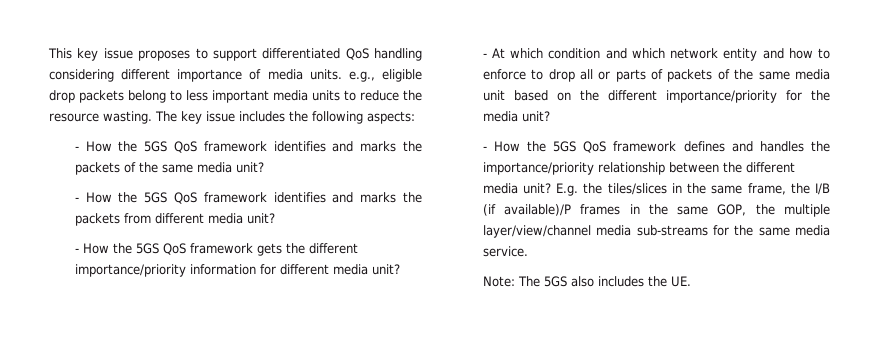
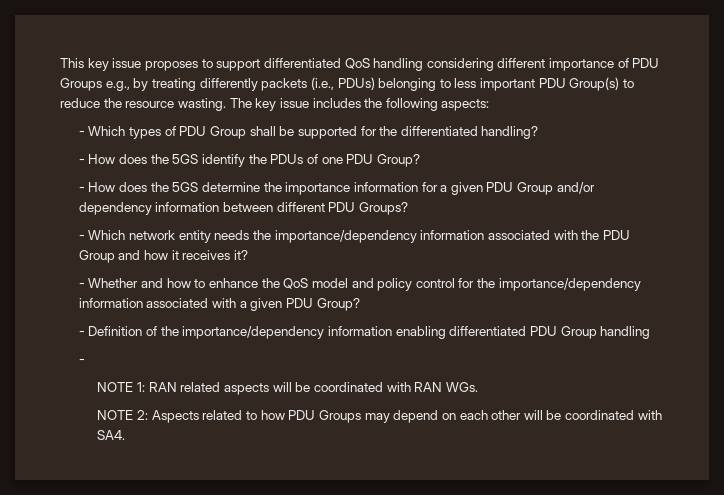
[267,69,423,82] [49,90,166,103] media units. e.g., eligible drop packets belong -> [632,58,660,68] [60,77,437,91] PDU Groups e.g., by treating differently packets (i.e., PDUs) belonging
[273,90,340,101] media units -> [538,77,620,91] PDU Group(s)
[85,141,422,153] [74,162,264,175] [74,192,422,204] [74,213,275,226] [74,243,358,256] [74,264,400,277] [482,48,830,61] [482,69,830,82] [482,90,830,103] [482,111,550,122] [482,141,830,153] [482,162,795,175] [482,183,830,196] [482,204,830,217] [482,225,830,238] [482,246,528,257] [482,276,691,287] How the 5GS QoS framework identifies and marks the packets of the same media unit? // - How the 5GS QoS framework identifies and marks the packets from different media unit? // - How the 5GS QoS framework gets the different importance/priority information for different media unit? // - At which condition and which network entity and how to enforce to drop all or parts of packets of the same media unit based on the different importance/priority for the media unit? // - How the 5GS QoS framework defines and handles the importance/priority relationship between the different media unit? E.g. the tiles/slices in the same frame, the I/B (if available)/P frames in the same GOP, the multiple layer/view/channel media sub-streams for the same media service. // Note: The 5GS also includes the UE. -> [88,126,539,139] [78,154,420,167] [78,182,595,195] [78,202,408,215] [78,230,630,243] [78,250,248,263] [78,278,641,291] [78,298,360,311] [78,326,651,339] [78,359,85,364] [97,382,478,395] [97,410,662,423] [97,430,126,440] Which types of PDU Group shall be supported for the differentiated handling? // - How does the 5GS identify the PDUs of one PDU Group? // - How does the 5GS determine the importance information for a given PDU Group and/or dependency information between different PDU Groups? // - Which network entity needs the importance/dependency information associated with the PDU Group and how it receives it? // - Whether and how to enhance the QoS model and policy control for the importance/dependency information associated with a given PDU Group? // - Definition of the importance/dependency information enabling differentiated PDU Group handling // - // NOTE 1: RAN related aspects will be coordinated with RAN WGs. // NOTE 2: Aspects related to how PDU Groups may depend on each other will be coordinated with SA4.

